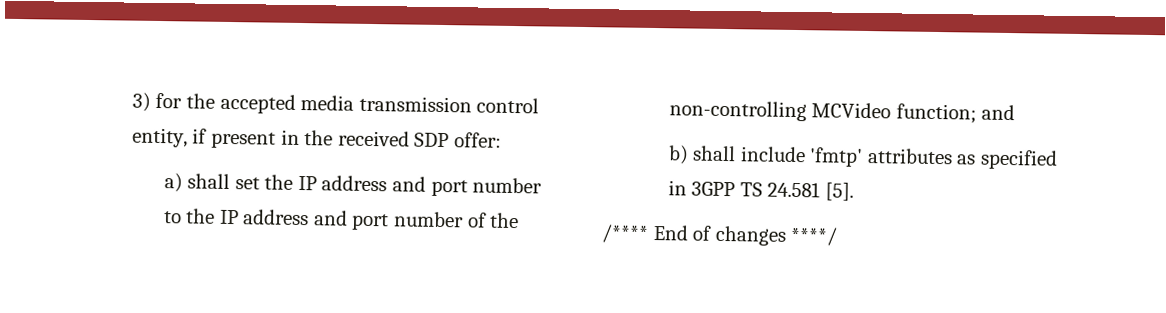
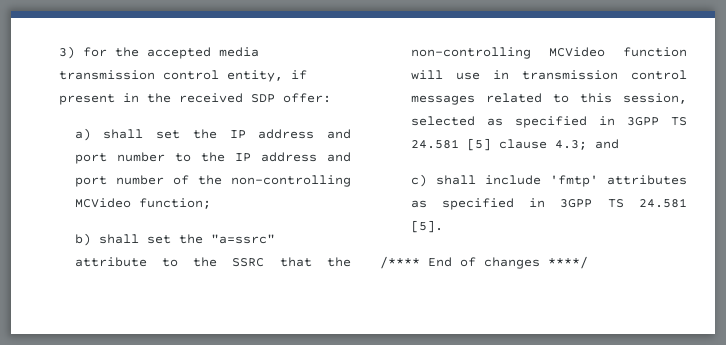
(977, 113) none -> [74,233,275,246] [74,257,351,267] [410,47,687,59] [410,70,687,80] [410,93,687,105] [410,116,687,128] [410,138,587,151] // b) shall set the "a=ssrc" attribute to the SSRC that the non-controlling MCVideo function will use in transmission control messages related to this session, selected as specified in 3GPP TS 24.581 [5] clause 4.3;
[667,145,689,165] b) -> [410,174,427,187] c)

